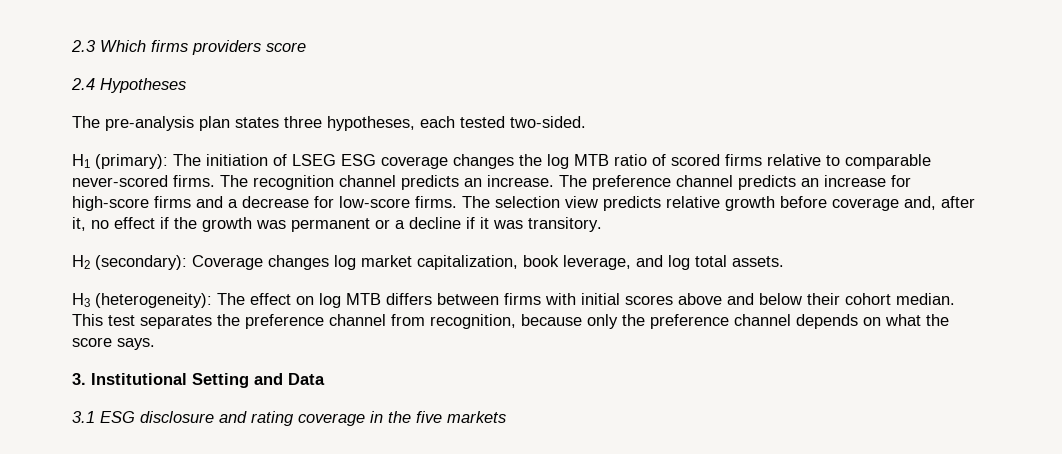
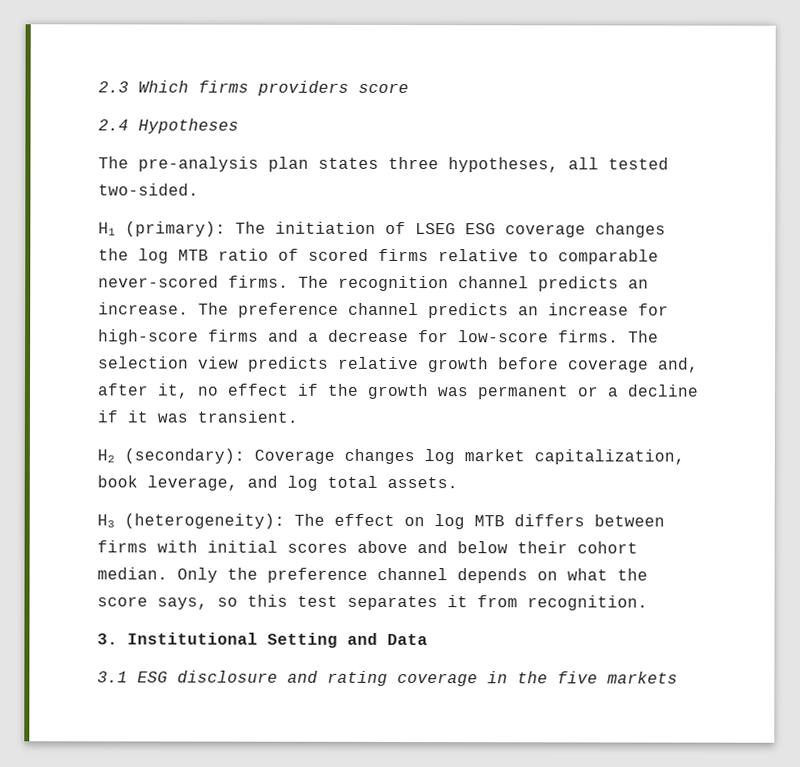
[420,116,455,128] each -> [568,157,599,170] all
[528,217,602,232] transitory. -> [197,410,298,423] transient.
[72,314,618,329] This test separates the preference channel from recognition, because only -> [177,567,218,583] Only
[117,338,155,350] says. -> [157,594,648,611] says, so this test separates it from recognition.

